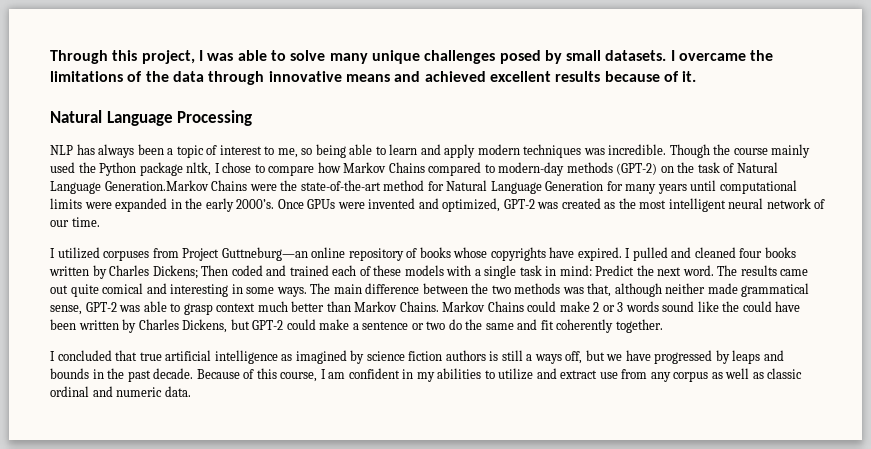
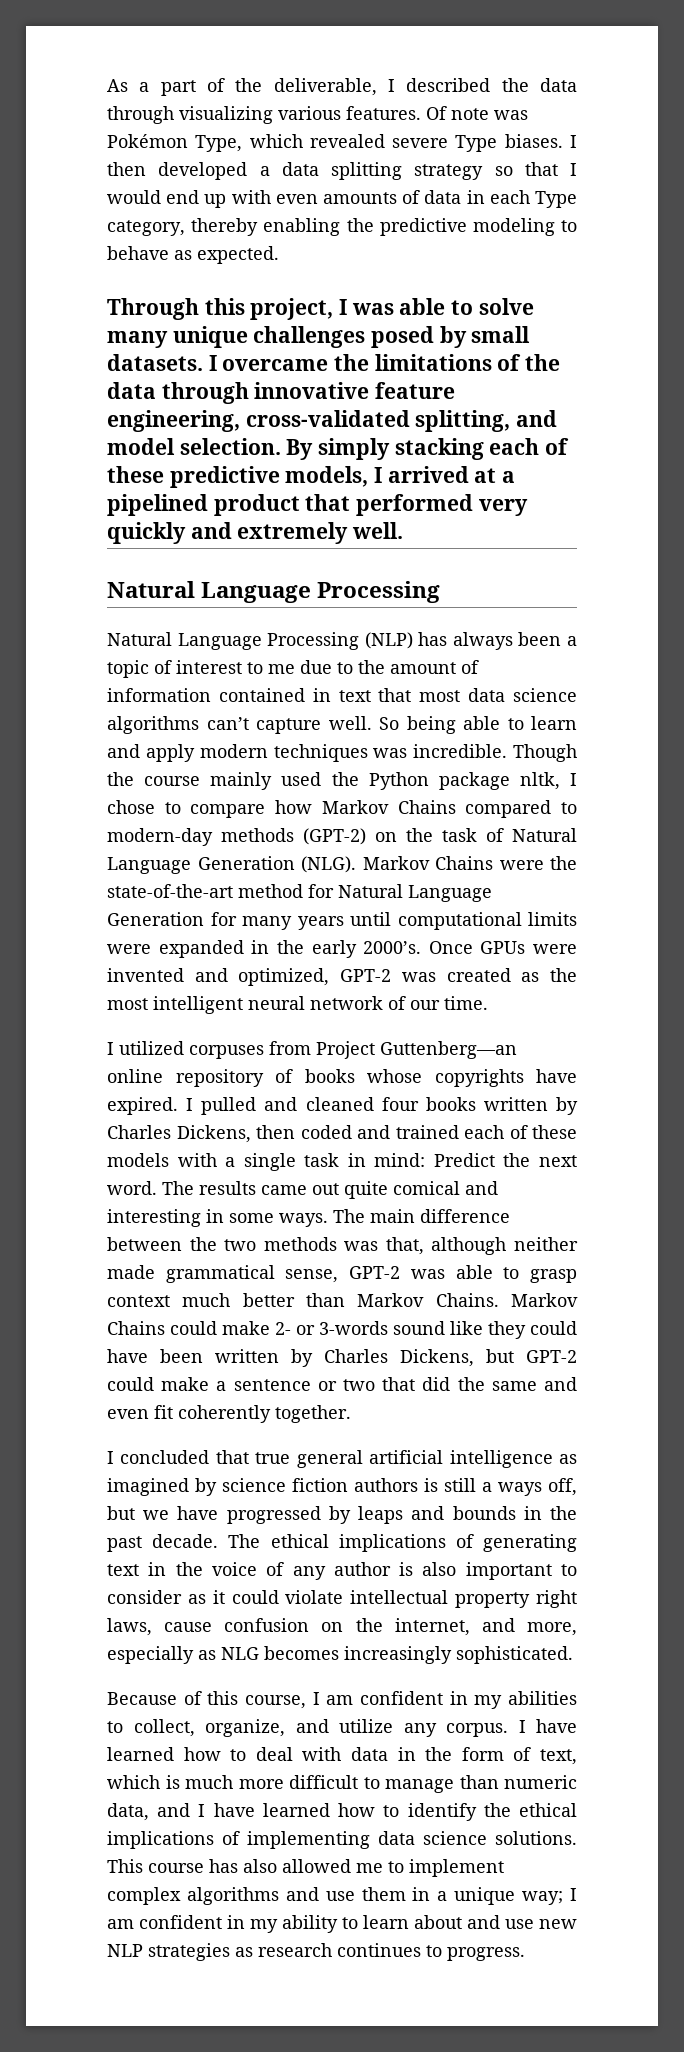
(50, 57) none -> [107,78,577,96] [107,106,528,124] [107,134,577,152] [107,162,577,180] [107,190,577,208] [107,218,577,236] [107,246,279,264] As a part of the deliverable, I described the data through visualizing various features. Of note was Pokémon Type, which revealed severe Type biases. I then developed a data splitting strategy so that I would end up with even amounts of data in each Type category, thereby enabling the predictive modeling to behave as expected. //
[345,71,697,82] means and achieved excellent results because of it. -> [375,382,456,399] [107,410,558,432] [107,438,570,460] [107,466,516,488] [107,494,528,516] [107,522,404,544] feature engineering, cross-validated splitting, and model selection. By simply stacking each of these predictive models, I arrived at a pipelined product that performed very quickly and extremely well.
[50,145,73,155] NLP -> [107,632,413,650] Natural Language Processing (NLP)
[277,148,313,158] me, so -> [268,660,479,674] [107,688,577,702] [107,716,399,734] me due to the amount of information contained in text that most data science algorithms can’t capture well. So
[104,180,209,191] Generation.Markov -> [197,856,430,873] Generation (NLG). Markov
[221,247,308,261] Guttneburg—an -> [380,1041,517,1059] Guttenberg—an
[152,265,229,279] Dickens; Then -> [176,1125,295,1143] Dickens, then
[593,301,659,312] 2 or 3 words -> [275,1321,388,1335] 2- or 3-words
[722,301,740,312] the -> [488,1321,526,1339] they
[448,319,462,330] do -> [382,1377,451,1391] that did
(538, 324) none -> [107,1409,149,1419] even
(162, 356) none -> [296,1450,363,1468] general
(194, 373) none -> [228,1534,577,1552] [107,1562,577,1580] [107,1590,577,1608] [107,1618,577,1636] [107,1646,573,1664] The ethical implications of generating text in the voice of any author is also important to consider as it could violate intellectual property right laws, cause confusion on the internet, and more, especially as NLG becomes increasingly sophisticated. //
[498,368,803,382] [50,386,191,397] utilize and extract use from any corpus as well as classic ordinal and numeric data. -> [133,1719,577,1737] [107,1747,578,1765] [107,1775,577,1793] [107,1803,577,1821] [107,1831,577,1849] [107,1859,504,1877] [107,1887,578,1905] [107,1915,577,1933] [107,1943,525,1961] collect, organize, and utilize any corpus. I have learned how to deal with data in the form of text, which is much more difficult to manage than numeric data, and I have learned how to identify the ethical implications of implementing data science solutions. This course has also allowed me to implement complex algorithms and use them in a unique way; I am confident in my ability to learn about and use new NLP strategies as research continues to progress.

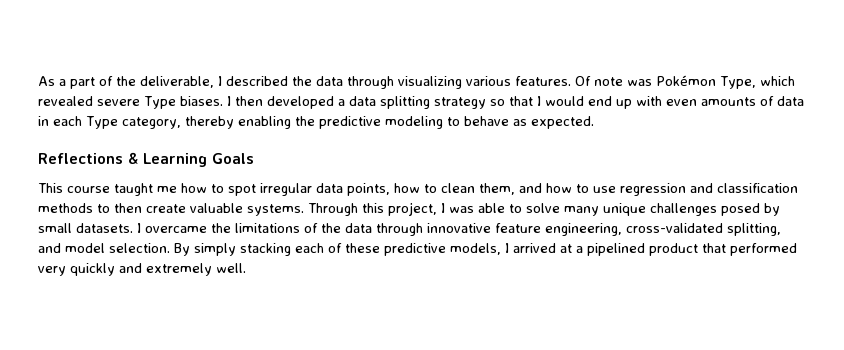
(279, 255) none -> [38,152,254,167] [38,183,798,196] [38,203,304,216] Reflections & Learning Goals // This course taught me how to spot irregular data points, how to clean them, and how to use regression and classification methods to then create valuable systems.
[107,581,441,603] [107,632,577,650] [107,660,479,678] [107,688,577,702] [107,716,577,734] [107,744,577,762] [107,772,577,790] [107,800,577,818] [107,828,577,846] [107,856,577,874] [107,884,492,902] [107,912,577,930] [107,940,577,958] [107,968,577,986] [107,996,488,1014] [107,1041,517,1059] [107,1069,577,1087] [107,1097,578,1115] [107,1125,577,1143] [107,1153,577,1171] [107,1181,498,1199] [107,1209,510,1227] [107,1237,578,1255] [107,1265,577,1283] [107,1293,578,1307] [107,1321,577,1339] [107,1349,577,1367] [107,1377,577,1391] [107,1405,351,1423] [107,1450,577,1468] [107,1478,577,1496] [107,1506,577,1524] [107,1534,577,1552] [107,1562,577,1580] [107,1590,577,1608] [107,1618,577,1636] [107,1646,573,1664] [107,1691,577,1709] [107,1719,577,1737] [107,1747,578,1765] [107,1775,577,1793] [107,1803,577,1821] [107,1831,577,1849] [107,1859,504,1877] [107,1887,578,1905] [107,1915,577,1933] [107,1943,525,1961] // Natural Language Processing // Natural Language Processing (NLP) has always been a topic of interest to me due to the amount of information contained in text that most data science algorithms can’t capture well. So being able to learn and apply modern techniques was incredible. Though the course mainly used the Python package nltk, I chose to compare how Markov Chains compared to modern-day methods (GPT-2) on the task of Natural Language Generation (NLG). Markov Chains were the state-of-the-art method for Natural Language Generation for many years until computational limits were expanded in the early 2000’s. Once GPUs were invented and optimized, GPT-2 was created as the most intelligent neural network of our time. // I utilized corpuses from Project Guttenberg—an online repository of books whose copyrights have expired. I pulled and cleaned four books written by Charles Dickens, then coded and trained each of these models with a single task in mind: Predict the next word. The results came out quite comical and interesting in some ways. The main difference between the two methods was that, although neither made grammatical sense, GPT-2 was able to grasp context much better than Markov Chains. Markov Chains could make 2- or 3-words sound like they could have been written by Charles Dickens, but GPT-2 could make a sentence or two that did the same and even fit coherently together. // I concluded that true general artificial intelligence as imagined by science fiction authors is still a ways off, but we have progressed by leaps and bounds in the past decade. The ethical implications of generating text in the voice of any author is also important to consider as it could violate intellectual property right laws, cause confusion on the internet, and more, especially as NLG becomes increasingly sophisticated. // Because of this course, I am confident in my abilities to collect, organize, and utilize any corpus. I have learned how to deal with data in the form of text, which is much more difficult to manage than numeric data, and I have learned how to identify the ethical implications of implementing data science solutions. This course has also allowed me to implement complex algorithms and use them in a unique way; I am confident in my ability to learn about and use new NLP strategies as research continues to progress. -> (246, 268) none

